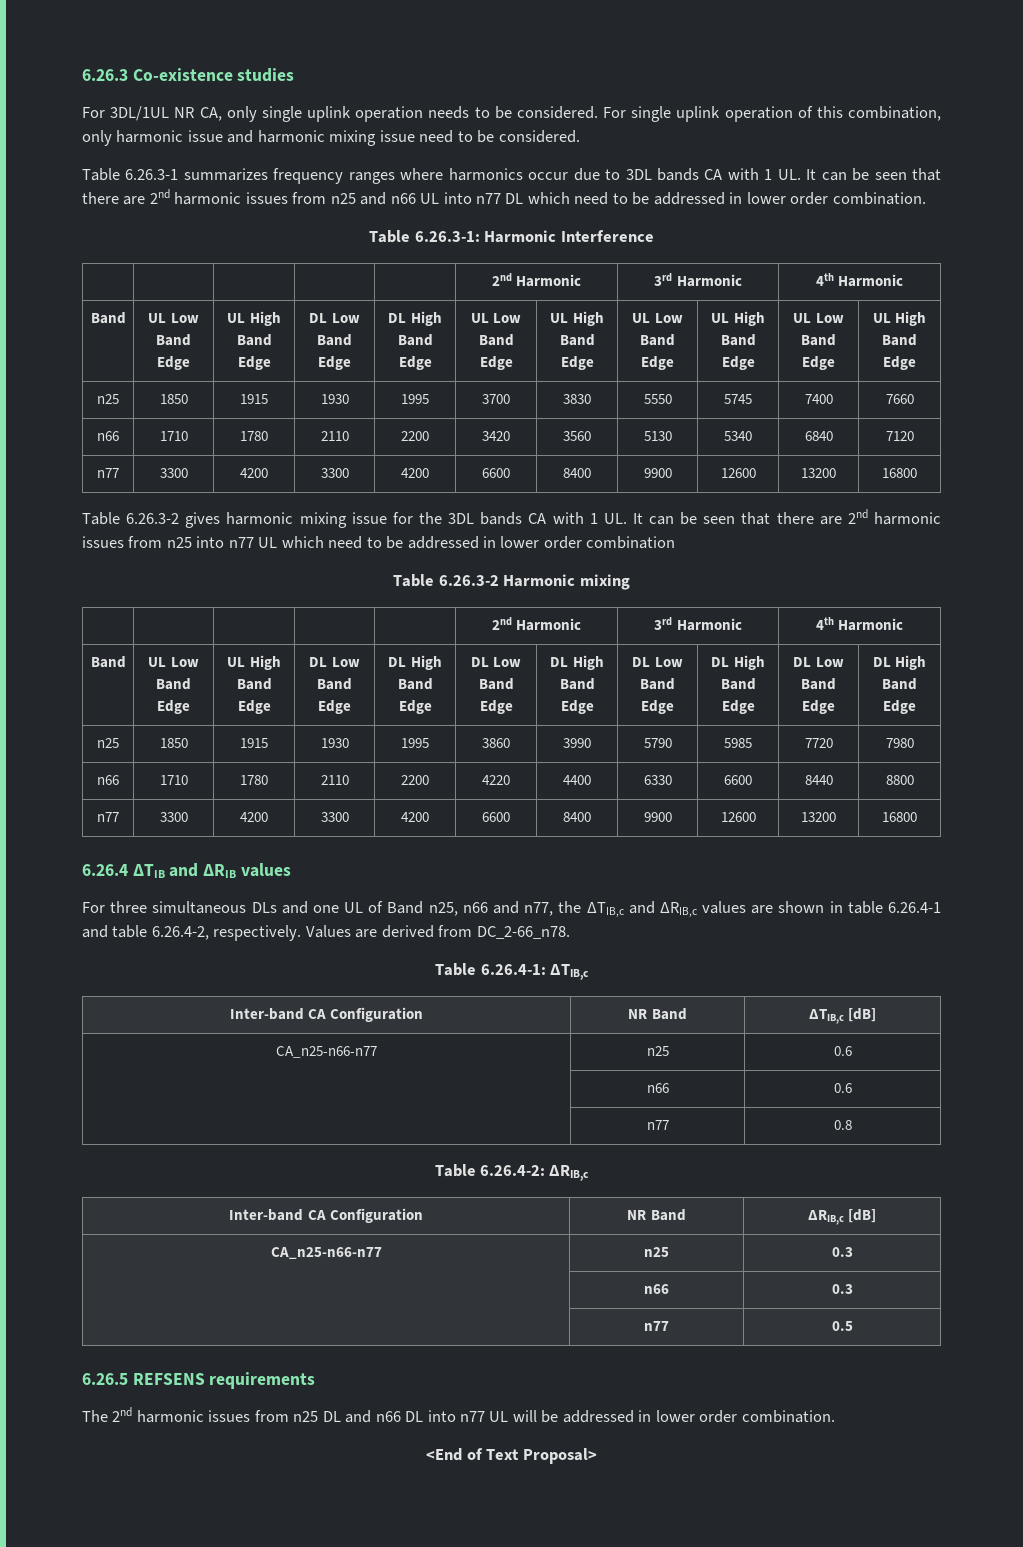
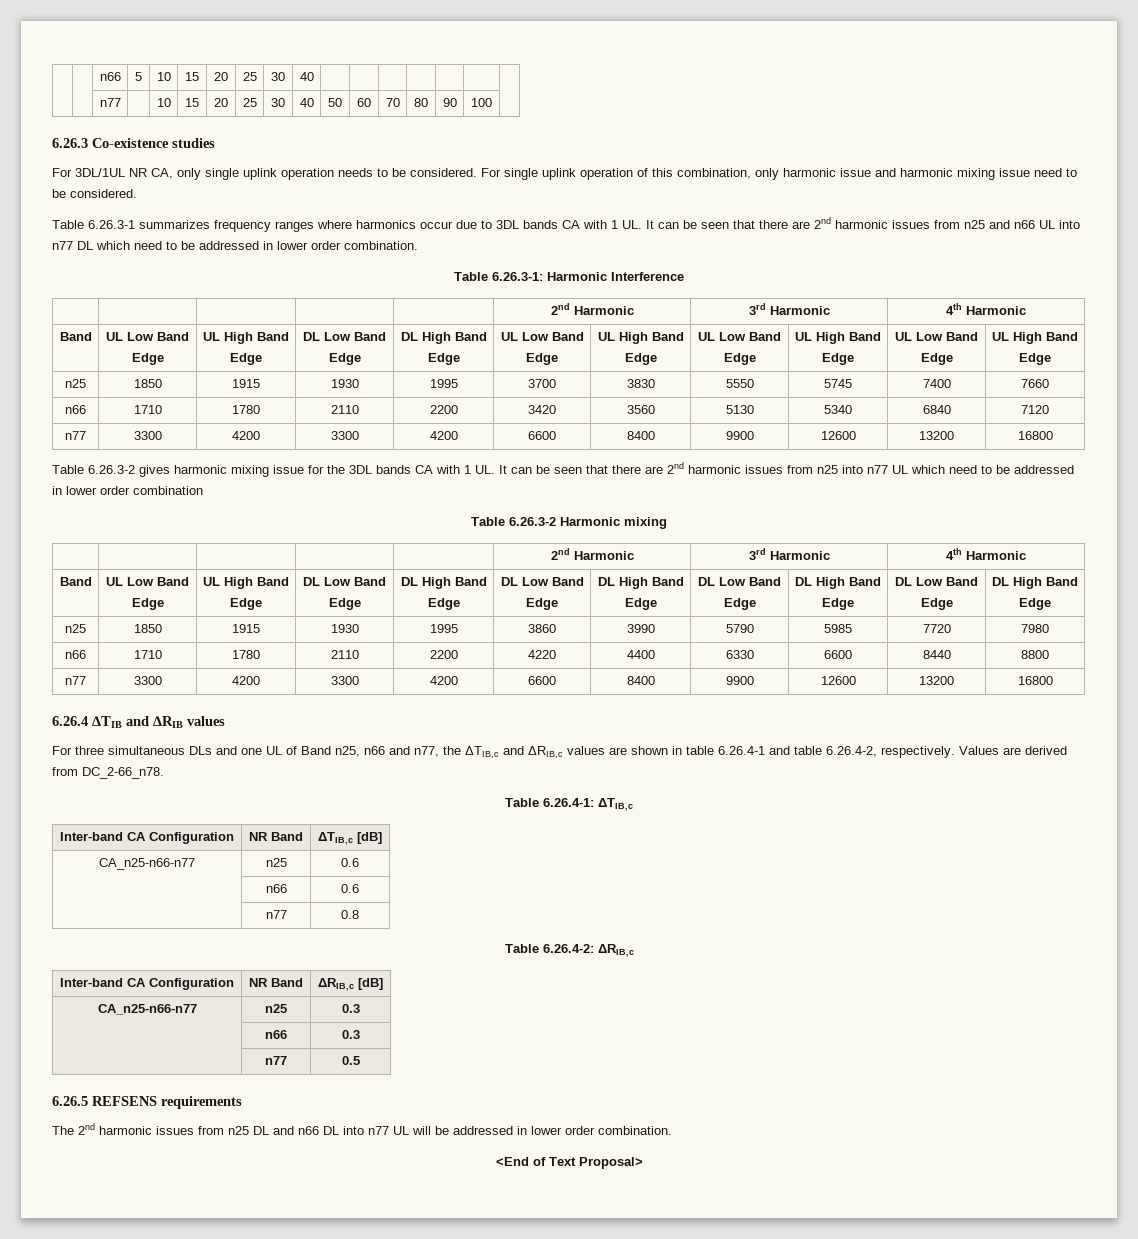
(82, 75) none -> [99,72,121,81] [135,72,142,81] [156,72,171,81] [185,72,199,81] [214,72,228,81] [242,72,257,81] [271,72,285,81] [299,72,314,81] [99,98,121,107] [156,98,171,107] [185,98,199,107] [214,98,228,107] [242,98,257,107] [271,98,285,107] [299,98,314,107] [328,98,342,107] [357,98,371,107] [385,98,400,107] [414,98,428,107] [442,98,457,107] [471,98,492,107] | | n66 | 5 | 10 | 15 | 20 | 25 | 30 | 40 | | | | | | | // | | n77 | | 10 | 15 | 20 | 25 | 30 | 40 | 50 | 60 | 70 | 80 | 90 | 100 | //

